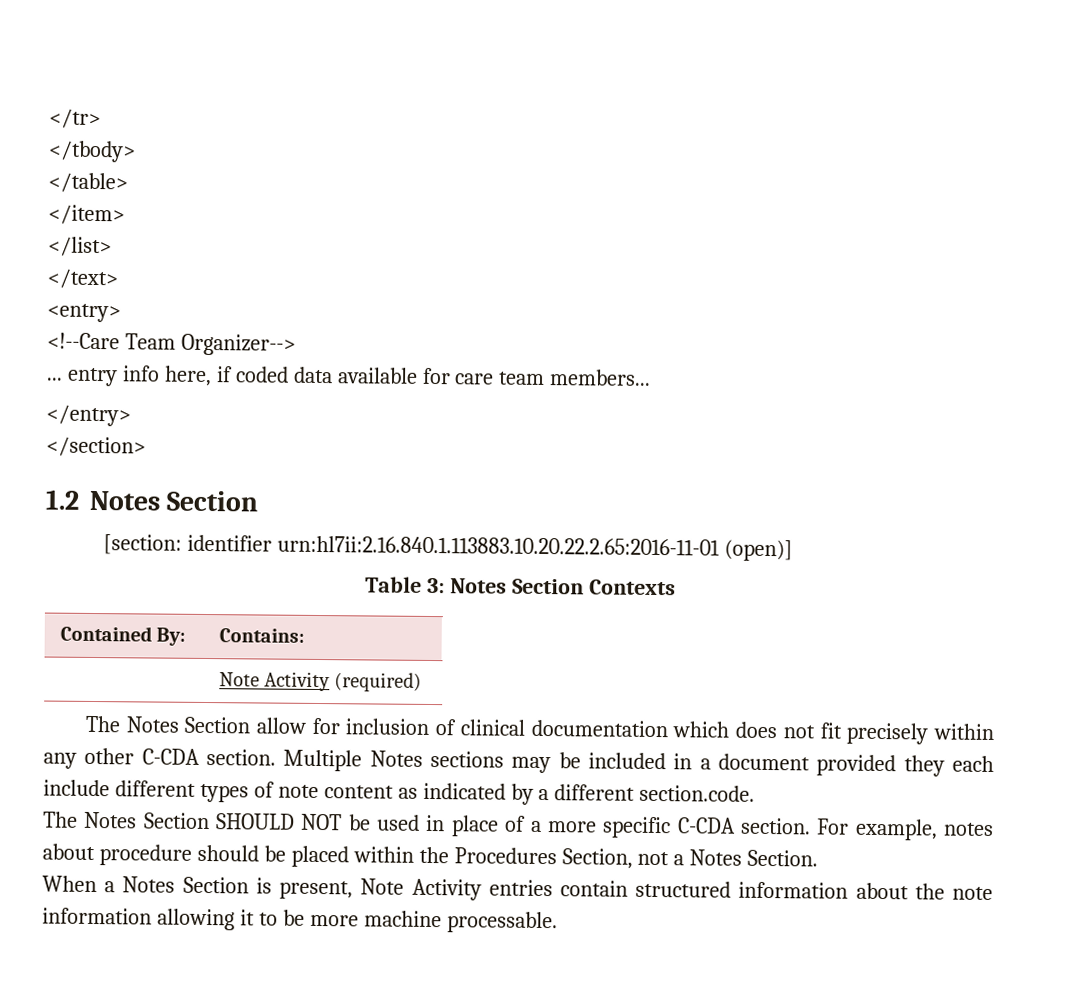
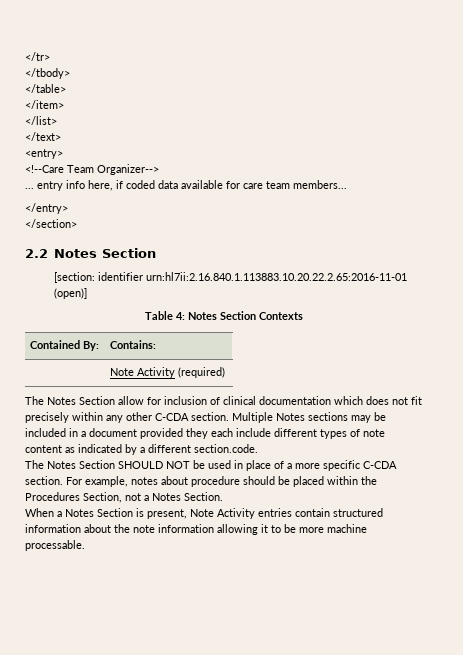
[45,489,80,510] 1.2 -> [25,249,48,258] 2.2
[427,577,446,594] 3: -> [176,312,185,320] 4:

